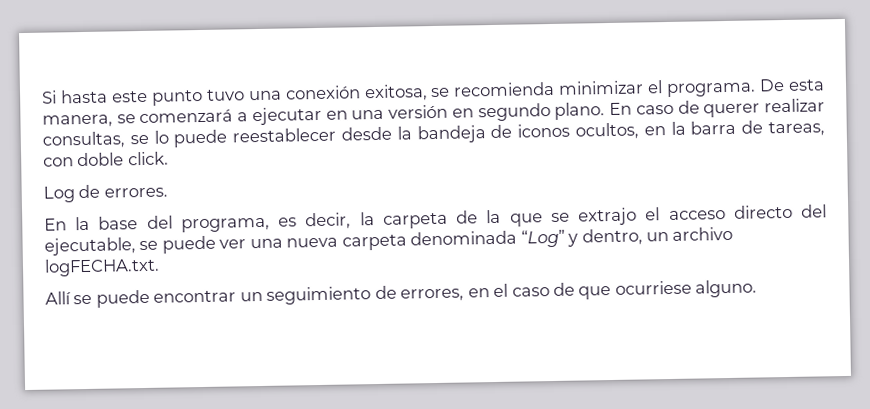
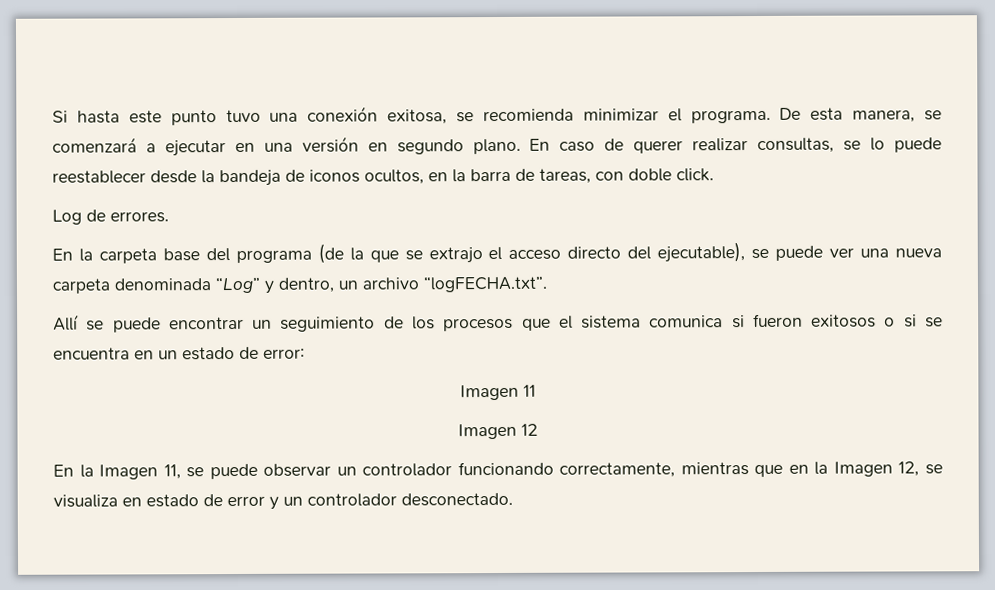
(91, 223) none -> [98,248,157,264] carpeta
[180,210,479,233] programa, es decir, la carpeta de -> [235,243,344,264] programa (de
[44,237,136,256] ejecutable, -> [657,242,746,263] ejecutable),
[44,257,160,277] logFECHA.txt. -> [423,275,547,293] “logFECHA.txt”.
[400,279,758,302] errores, en el caso de que ocurriese alguno. -> [411,313,944,332] [53,346,305,361] [460,384,536,401] [458,423,538,440] [53,461,943,480] [53,492,513,510] los procesos que el sistema comunica si fueron exitosos o si se encuentra en un estado de error: // Imagen 11 // Imagen 12 // En la Imagen 11, se puede observar un controlador funcionando correctamente, mientras que en la Imagen 12, se visualiza en estado de error y un controlador desconectado.

